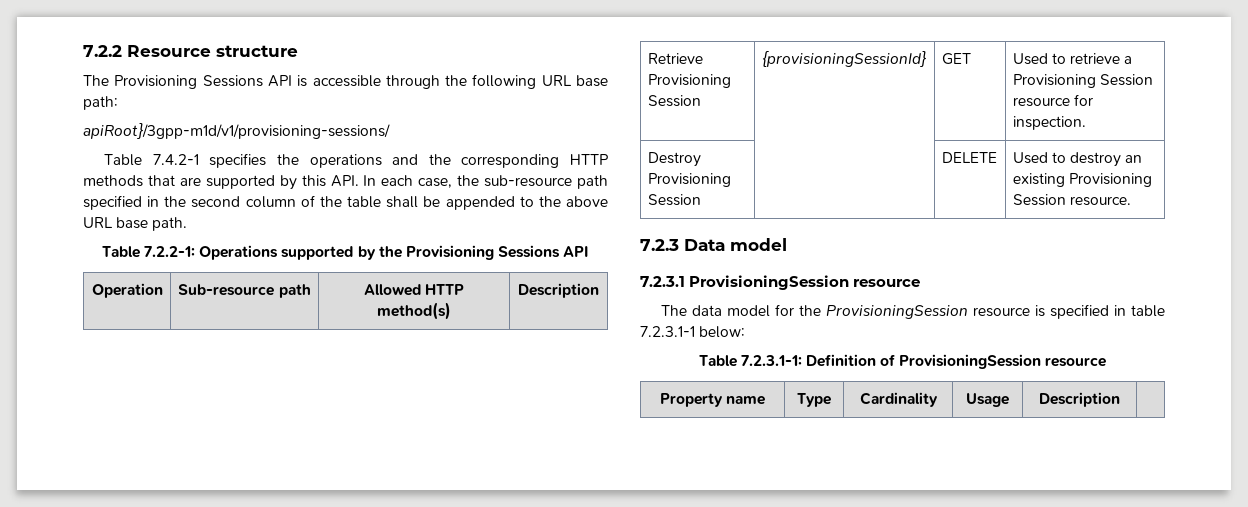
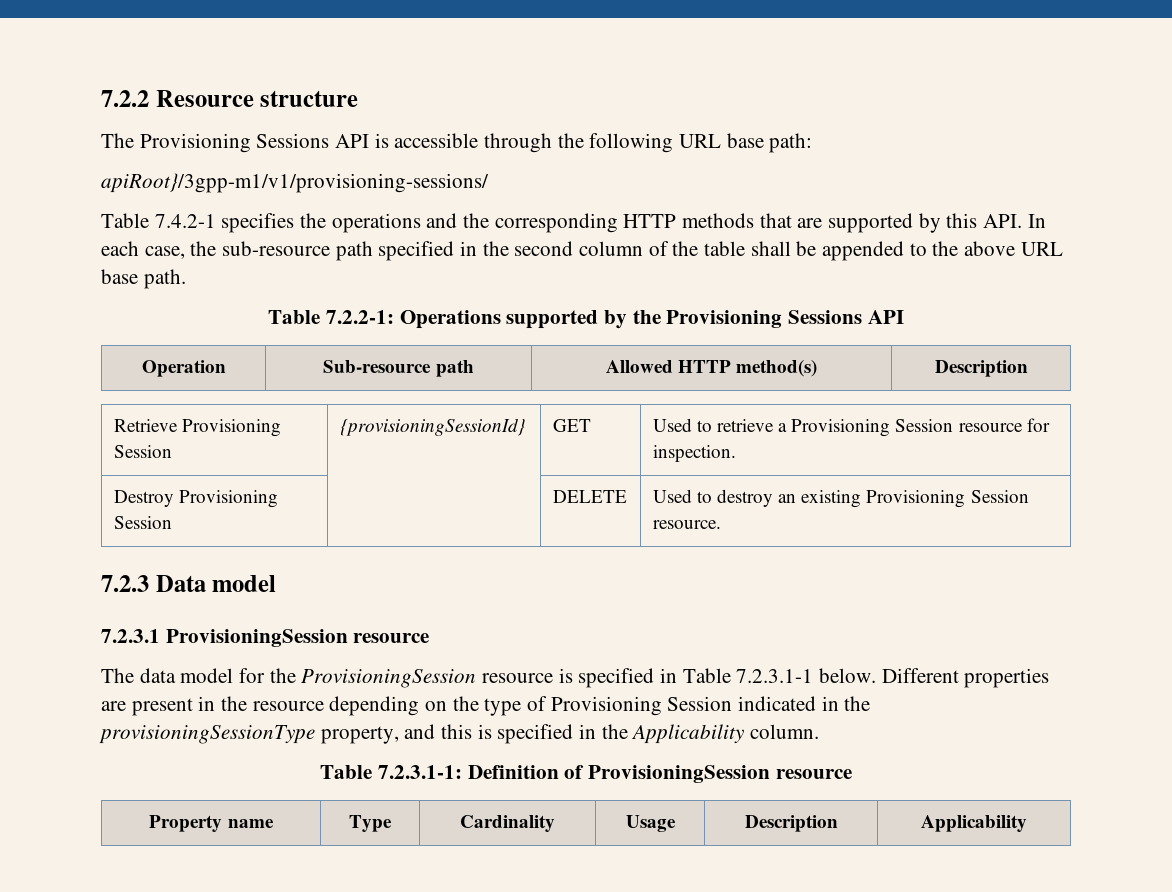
[83,123,390,139] apiRoot}/3gpp-m1d/v1/provisioning-sessions/ -> [101,173,489,193] apiRoot}/3gpp-m1/v1/provisioning-sessions/
[1131,305,1165,317] [640,326,746,338] table 7.2.3.1-1 below: -> [682,668,1050,688] [101,696,871,716] [99,724,820,744] Table 7.2.3.1-1 below. Different properties are present in the resource depending on the type of Provisioning Session indicated in the provisioningSessionType property, and this is specified in the Applicability column.
(1120, 399) none -> [921,815,1027,832] Applicability

